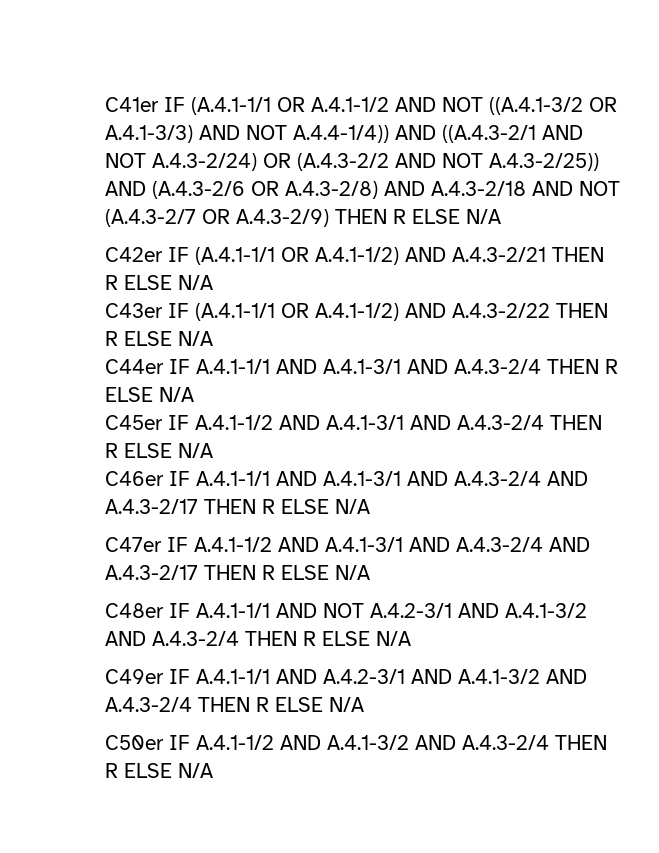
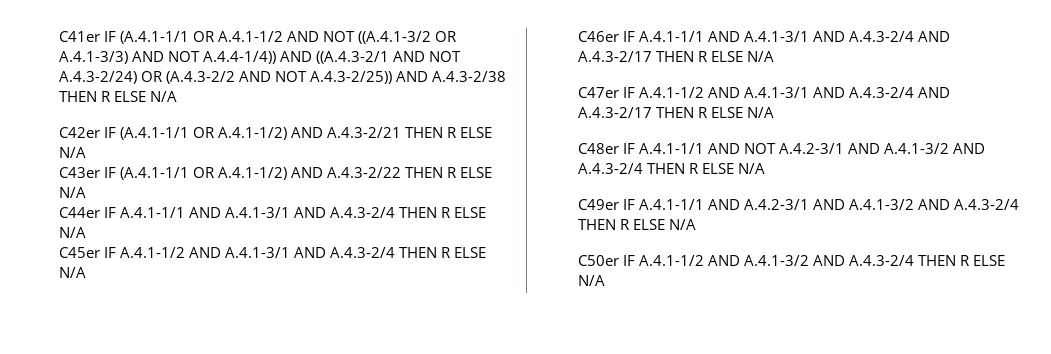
[151,181,620,199] [104,209,329,227] (A.4.3-2/6 OR A.4.3-2/8) AND A.4.3-2/18 AND NOT (A.4.3-2/7 OR A.4.3-2/9) -> [431,71,506,82] A.4.3-2/38

